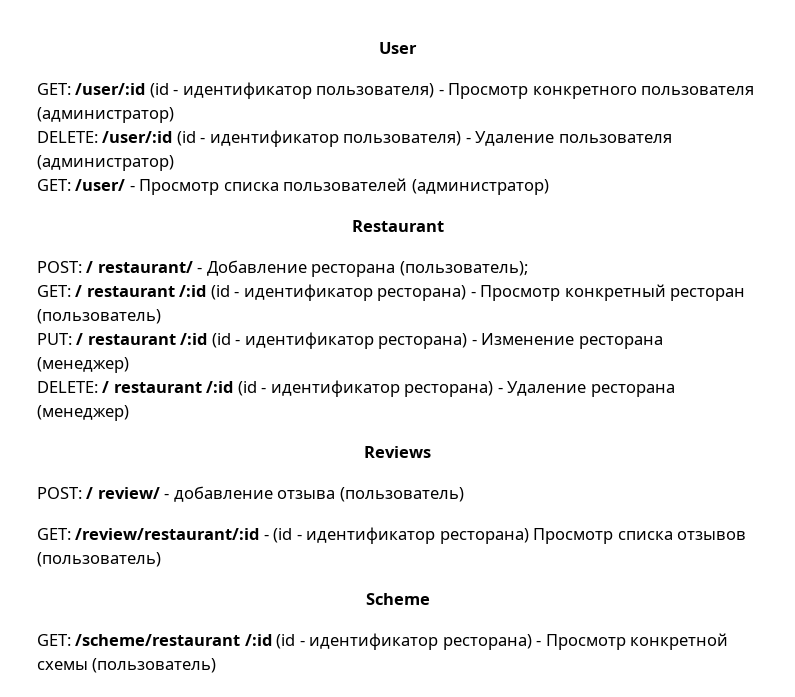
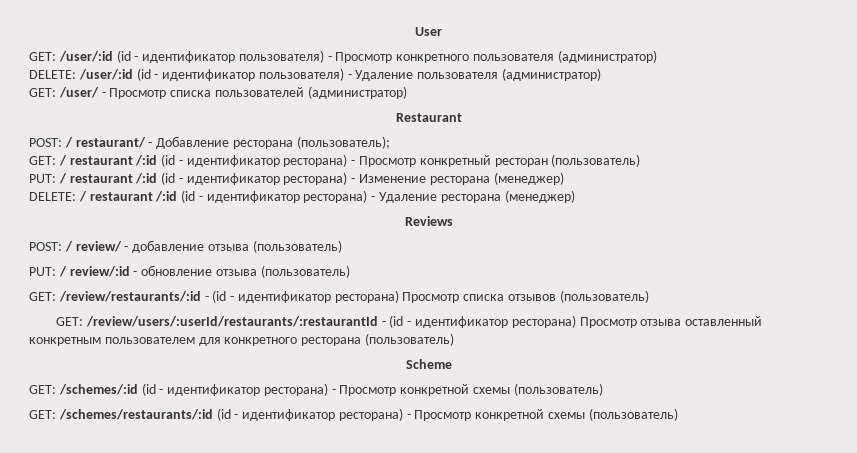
[37,528,260,540] // GET: /review/restaurant/:id -> [29,265,350,278] [29,291,201,302] // PUT: / review/:id - обновление отзыва (пользователь) // GET: /review/restaurants/:id
(161, 559) none -> [56,315,763,328] [29,333,454,346] // GET: /review/users/:userId/restaurants/:restaurantId - (id - идентификатор ресторана) Просмотр отзыва оставленный конкретным пользователем для конкретного ресторана (пользователь)
[75,633,729,650] [37,658,217,673] /scheme/restaurant /:id (id - идентификатор ресторана) - Просмотр конкретной схемы (пользователь) -> [58,383,603,396] [29,408,678,421] /schemes/:id (id - идентификатор ресторана) - Просмотр конкретной схемы (пользователь) // GET: /schemes/restaurants/:id (id - идентификатор ресторана) - Просмотр конкретной схемы (пользователь)

